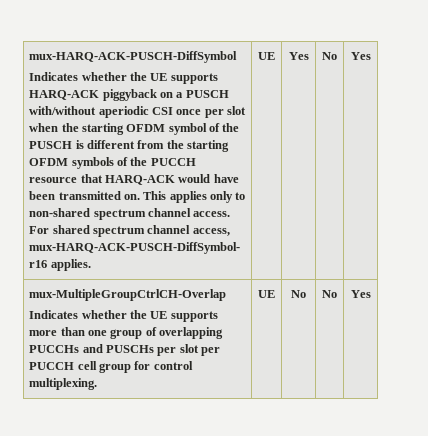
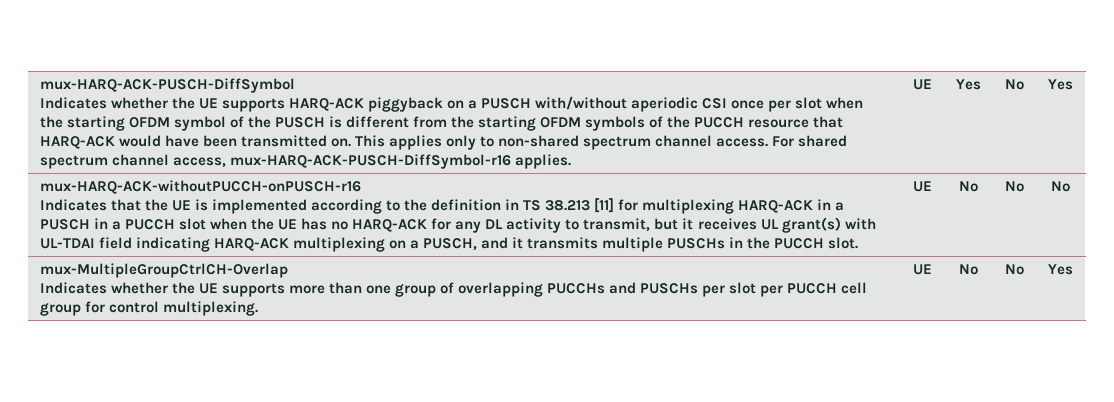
(371, 56) none -> [39,180,361,194] [39,198,845,214] [39,217,876,233] [39,237,859,252] [912,181,932,192] [958,181,978,192] [1004,181,1024,192] [1051,181,1070,192] // mux-HARQ-ACK-withoutPUCCH-onPUSCH-r16 // Indicates that the UE is implemented according to the definition in TS 38.213 [11] for multiplexing HARQ-ACK in a PUSCH in a PUCCH slot when the UE has no HARQ-ACK for any DL activity to transmit, but it receives UL grant(s) with UL-TDAI field indicating HARQ-ACK multiplexing on a PUSCH, and it transmits multiple PUSCHs in the PUCCH slot. | UE | No | No | No

